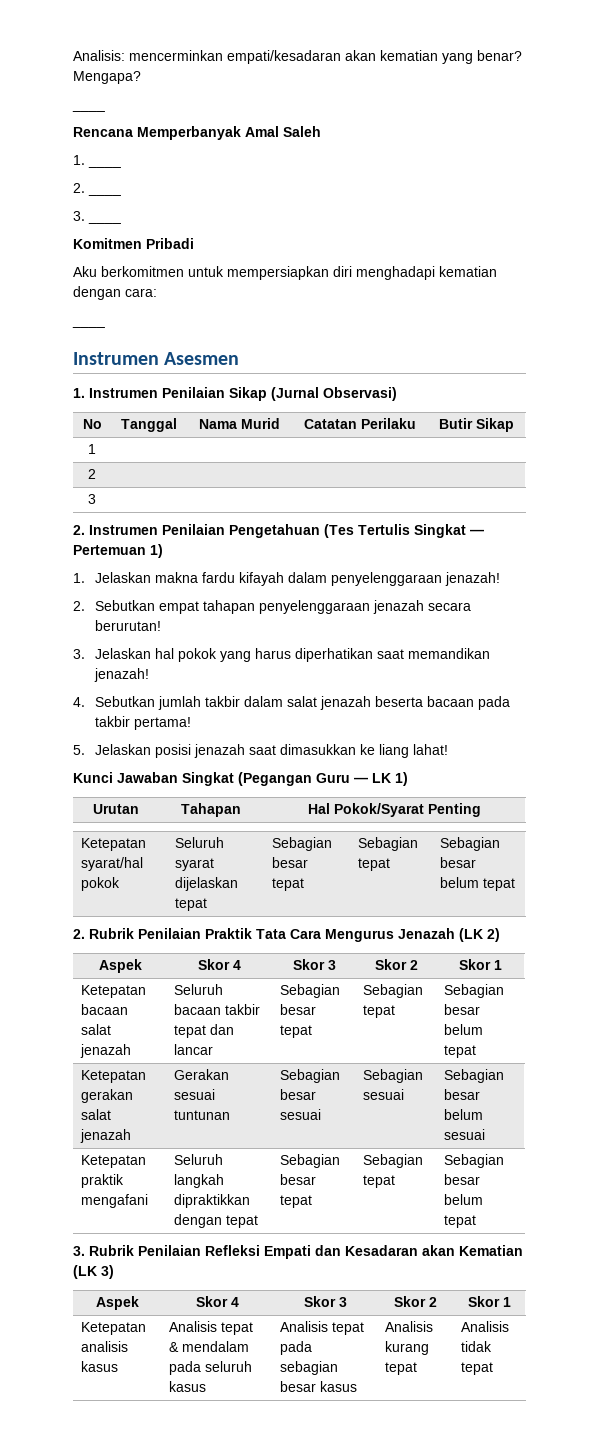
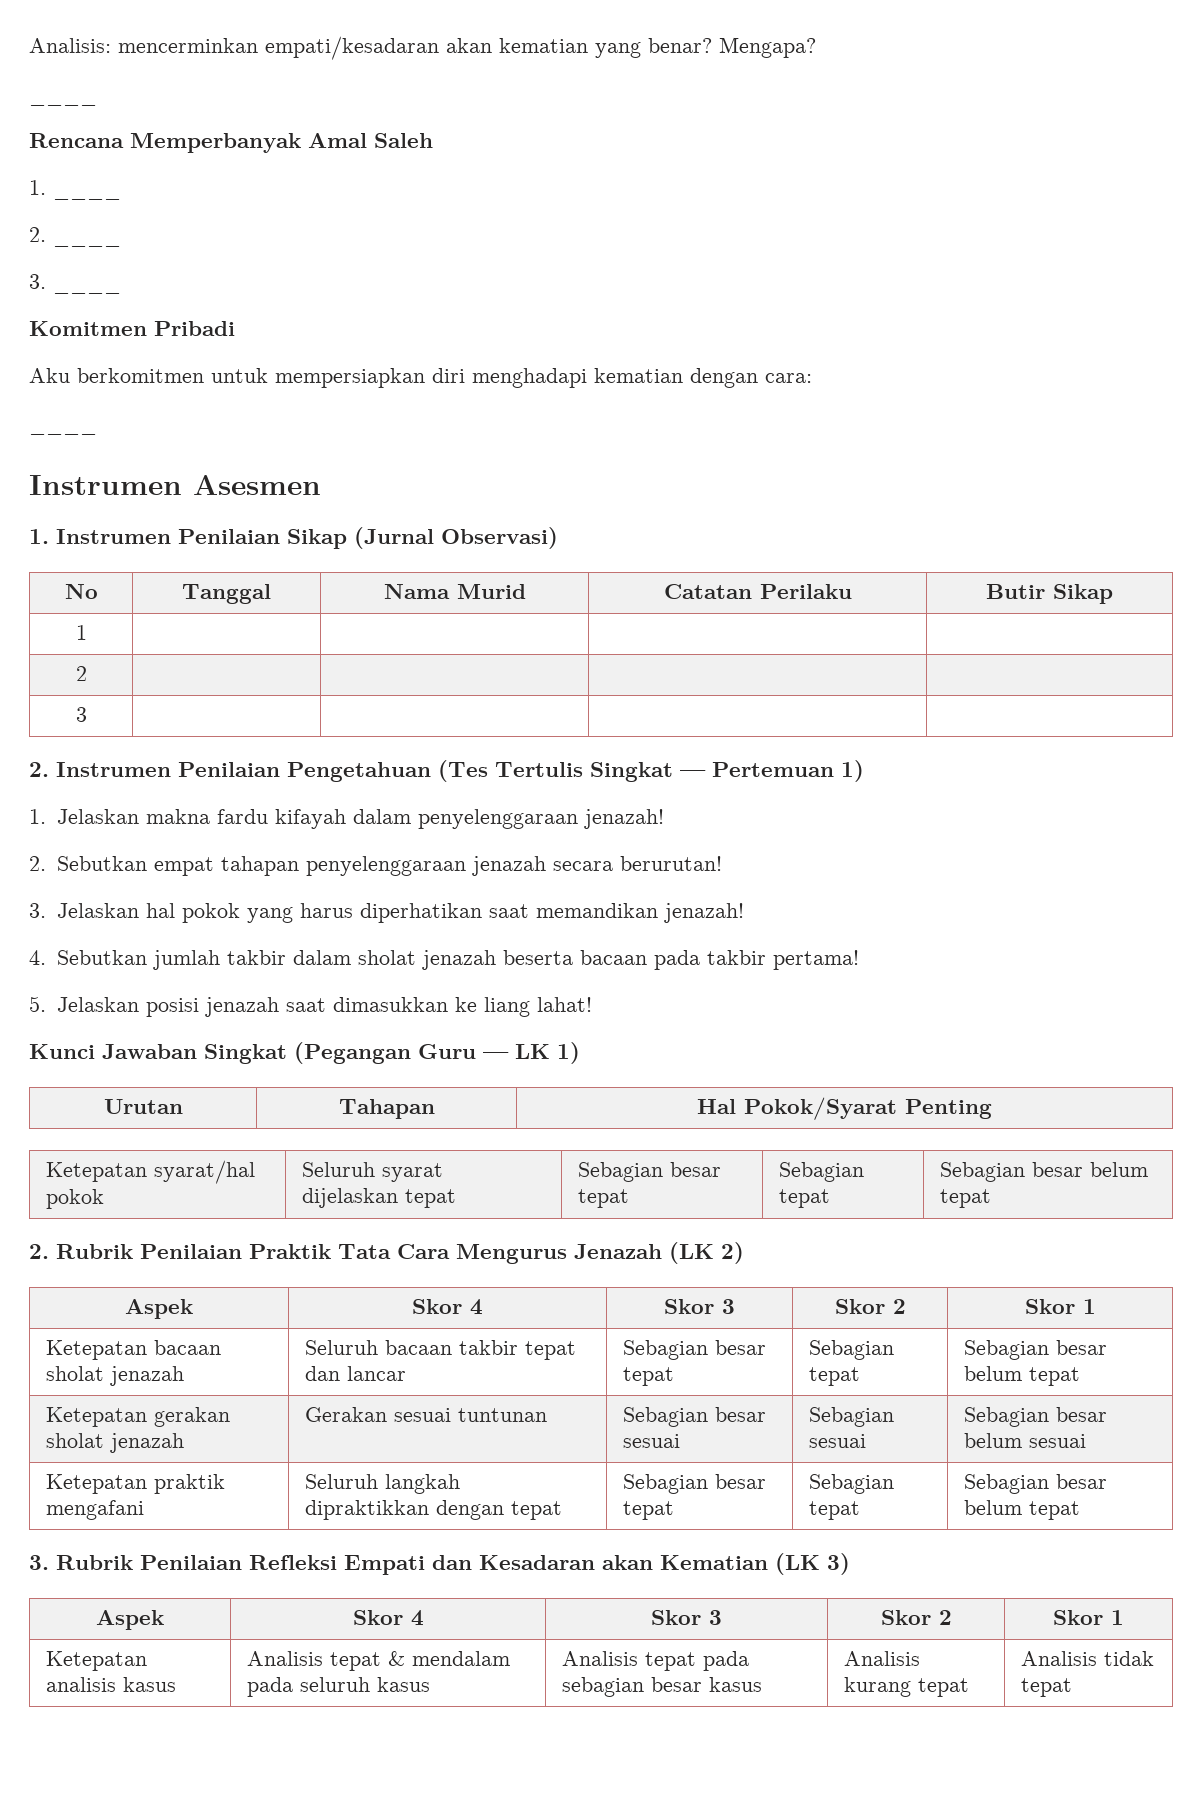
[287,696,318,707] salat -> [357,950,416,965] sholat
[81,1024,112,1035] salat -> [46,1366,105,1381] sholat
[81,1109,112,1120] salat -> [46,1433,105,1448] sholat

